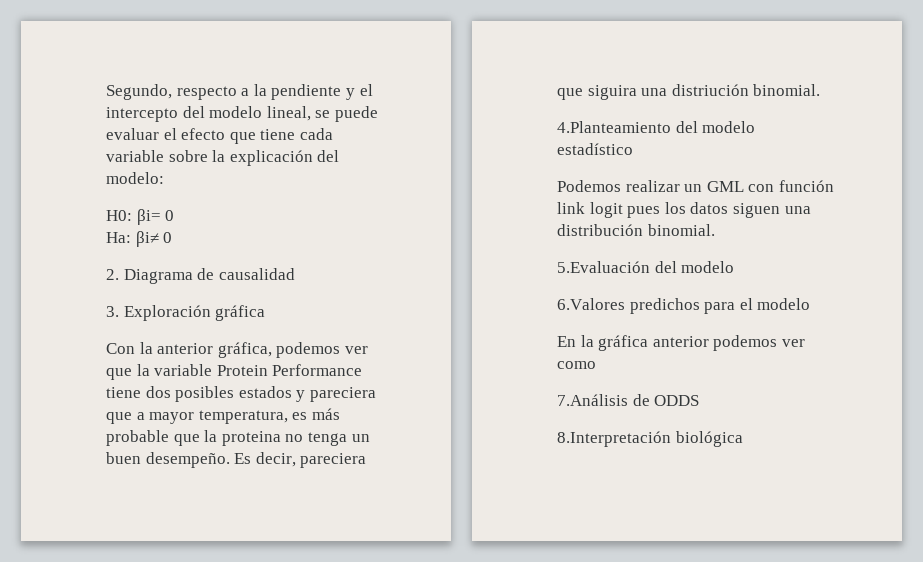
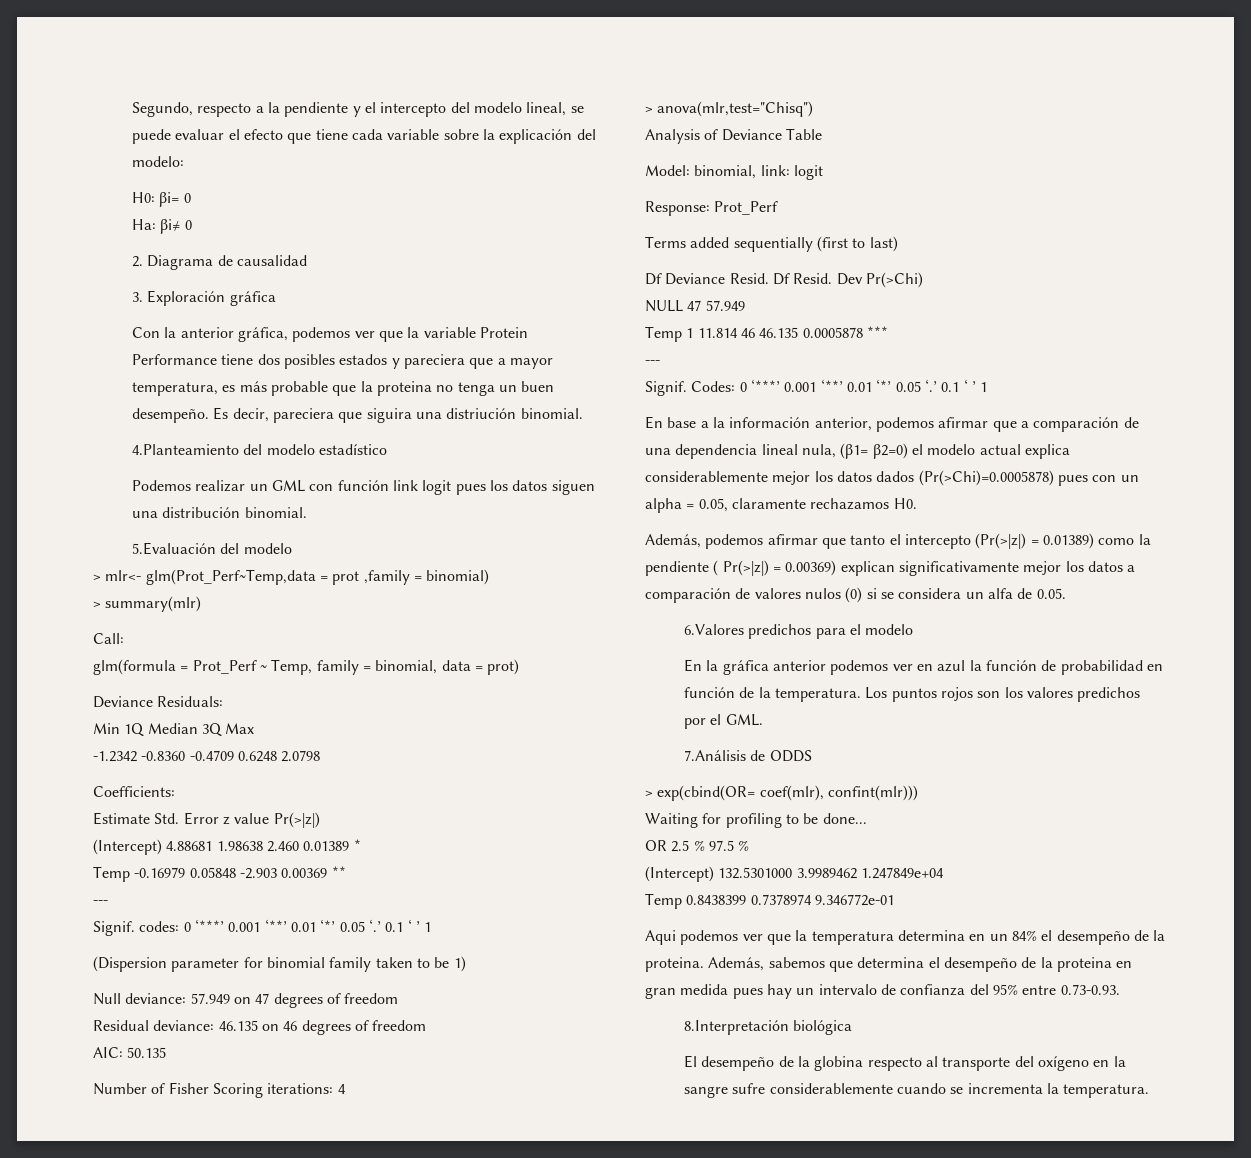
(735, 267) none -> [93,569,490,585] [93,596,202,612] [93,633,124,644] [93,659,520,675] [93,696,224,708] [93,723,255,737] [93,750,321,762] [93,786,175,797] [93,812,320,828] [93,839,361,855] [93,866,346,882] [93,900,108,905] [93,919,432,936] [93,956,466,972] [93,993,399,1008] [93,1020,427,1035] [93,1047,167,1058] [93,1082,346,1098] [645,101,814,117] [645,128,822,144] [645,165,823,180] [645,201,779,216] [645,236,898,252] [645,272,923,288] [645,300,745,312] [645,326,888,342] [645,360,660,365] [645,379,988,396] [645,416,1139,432] [645,443,1070,459] [645,470,1139,486] [645,498,917,513] [645,533,1151,549] [645,560,1136,576] [645,587,1066,603] // > mlr<- glm(Prot_Perf~Temp,data = prot ,family = binomial) // > summary(mlr) // Call: // glm(formula = Prot_Perf ~ Temp, family = binomial, data = prot) // Deviance Residuals: // Min 1Q Median 3Q Max // -1.2342 -0.8360 -0.4709 0.6248 2.0798 // Coefficients: // Estimate Std. Error z value Pr(>|z|) // (Intercept) 4.88681 1.98638 2.460 0.01389 * // Temp -0.16979 0.05848 -2.903 0.00369 ** // --- // Signif. codes: 0 ‘***’ 0.001 ‘**’ 0.01 ‘*’ 0.05 ‘.’ 0.1 ‘ ’ 1 // (Dispersion parameter for binomial family taken to be 1) // Null deviance: 57.949 on 47 degrees of freedom // Residual deviance: 46.135 on 46 degrees of freedom // AIC: 50.135 // Number of Fisher Scoring iterations: 4 // > anova(mlr,test="Chisq") // Analysis of Deviance Table // Model: binomial, link: logit // Response: Prot_Perf // Terms added sequentially (first to last) // Df Deviance Resid. Df Resid. Dev Pr(>Chi) // NULL 47 57.949 // Temp 1 11.814 46 46.135 0.0005878 *** // --- // Signif. Codes: 0 ‘***’ 0.001 ‘**’ 0.01 ‘*’ 0.05 ‘.’ 0.1 ‘ ’ 1 // En base a la información anterior, podemos afirmar que a comparación de una dependencia lineal nula, (β1= β2=0) el modelo actual explica considerablemente mejor los datos dados (Pr(>Chi)=0.0005878) pues con un alpha = 0.05, claramente rechazamos H0. // Además, podemos afirmar que tanto el intercepto (Pr(>|z|) = 0.01389) como la pendiente ( Pr(>|z|) = 0.00369) explican significativamente mejor los datos a comparación de valores nulos (0) si se considera un alfa de 0.05.
[556,361,596,369] [556,394,700,406] [556,431,743,447] como // 7.Análisis de ODDS // 8.Interpretación biológica -> [916,660,1163,675] [684,687,1141,702] [684,714,763,729] [684,750,812,762] [645,785,918,801] [645,813,867,828] [645,840,750,852] [645,866,944,882] [645,893,894,909] [645,930,1166,945] [645,957,1133,972] [645,984,1120,999] [684,1020,853,1035] [684,1055,1126,1071] [684,1083,1150,1098] en azul la función de probabilidad en función de la temperatura. Los puntos rojos son los valores predichos por el GML. // 7.Análisis de ODDS // > exp(cbind(OR= coef(mlr), confint(mlr))) // Waiting for profiling to be done... // OR 2.5 % 97.5 % // (Intercept) 132.5301000 3.9989462 1.247849e+04 // Temp 0.8438399 0.7378974 9.346772e-01 // Aqui podemos ver que la temperatura determina en un 84% el desempeño de la proteina. Además, sabemos que determina el desempeño de la proteina en gran medida pues hay un intervalo de confianza del 95% entre 0.73-0.93. // 8.Interpretación biológica // El desempeño de la globina respecto al transporte del oxígeno en la sangre sufre considerablemente cuando se incrementa la temperatura.

